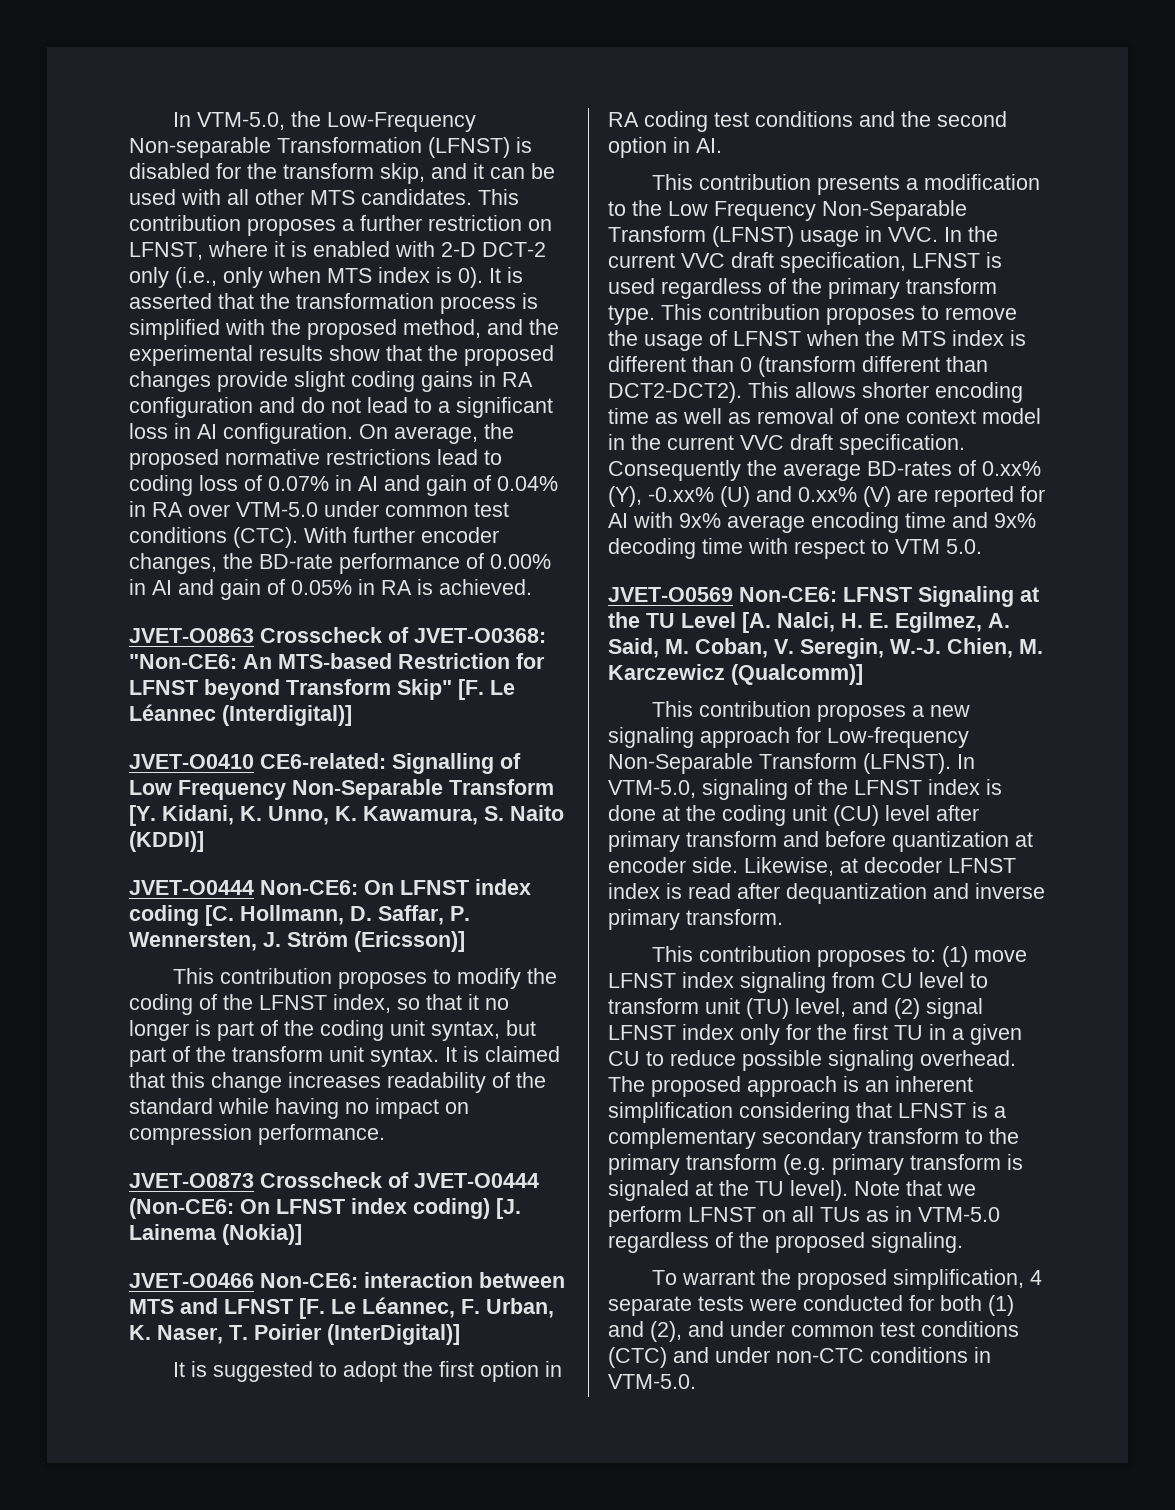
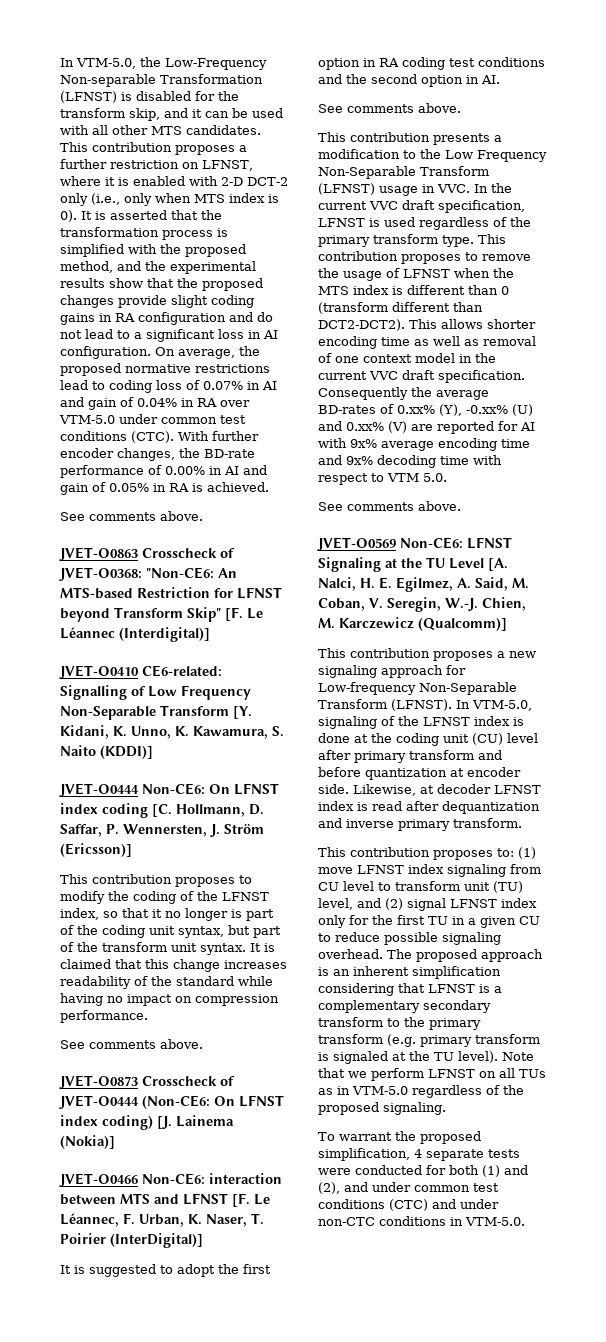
(532, 587) none -> [60,511,203,521] // See comments above.
(385, 1134) none -> [60,1039,203,1049] // See comments above.
(722, 145) none -> [318,103,461,113] // See comments above.
(982, 546) none -> [318,501,461,511] // See comments above.

